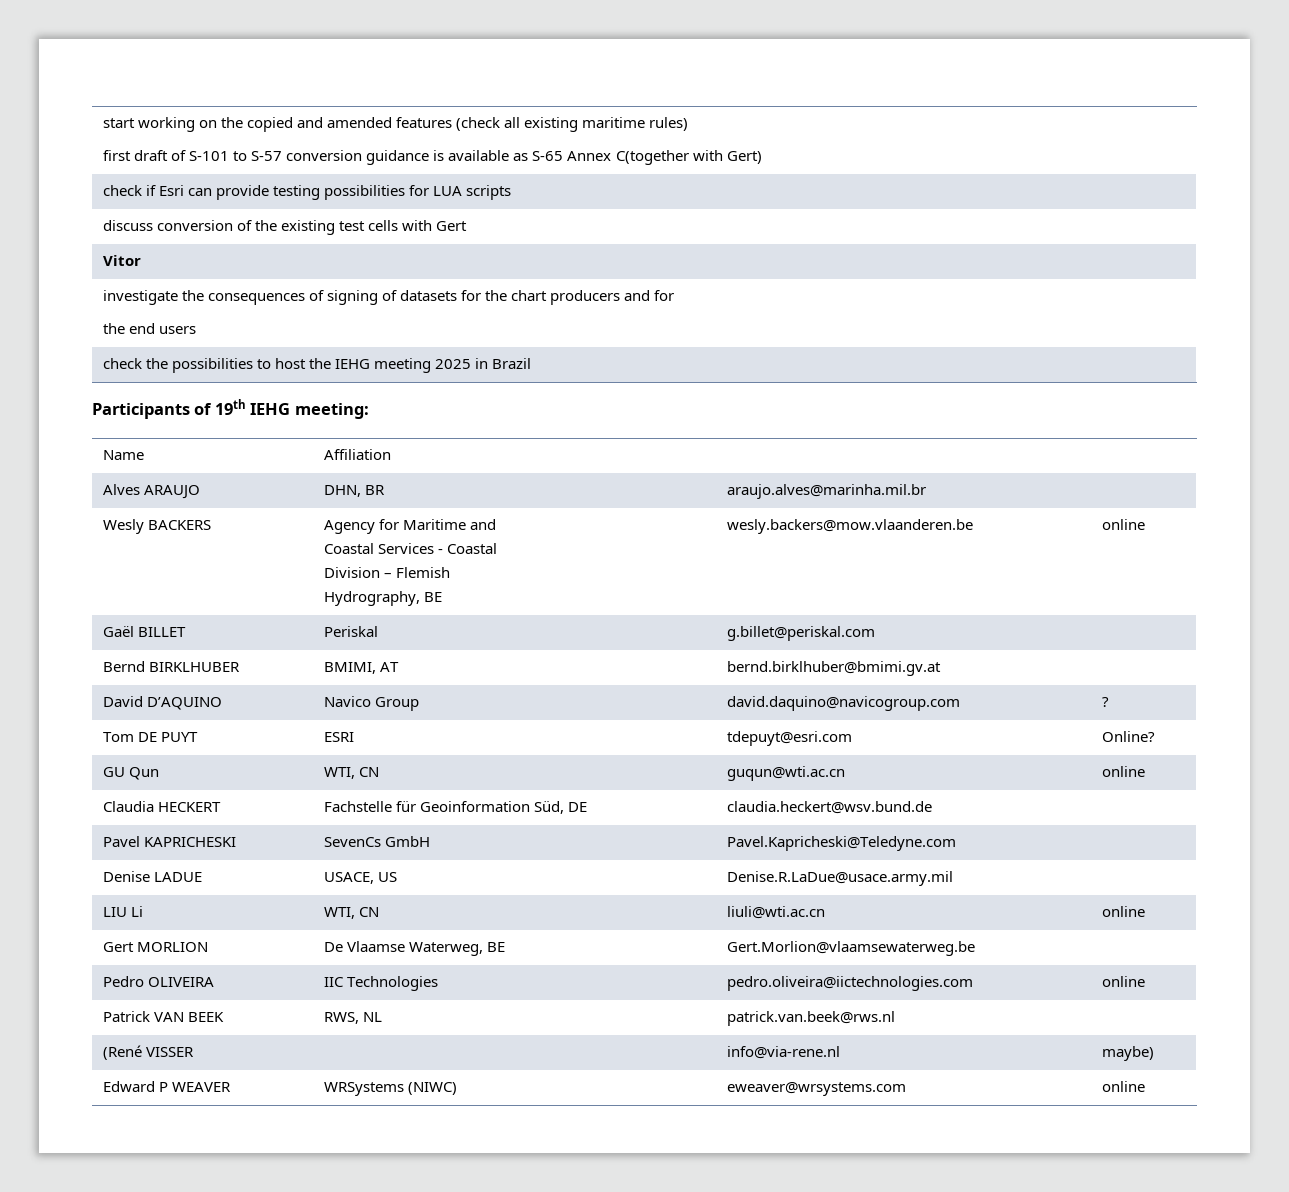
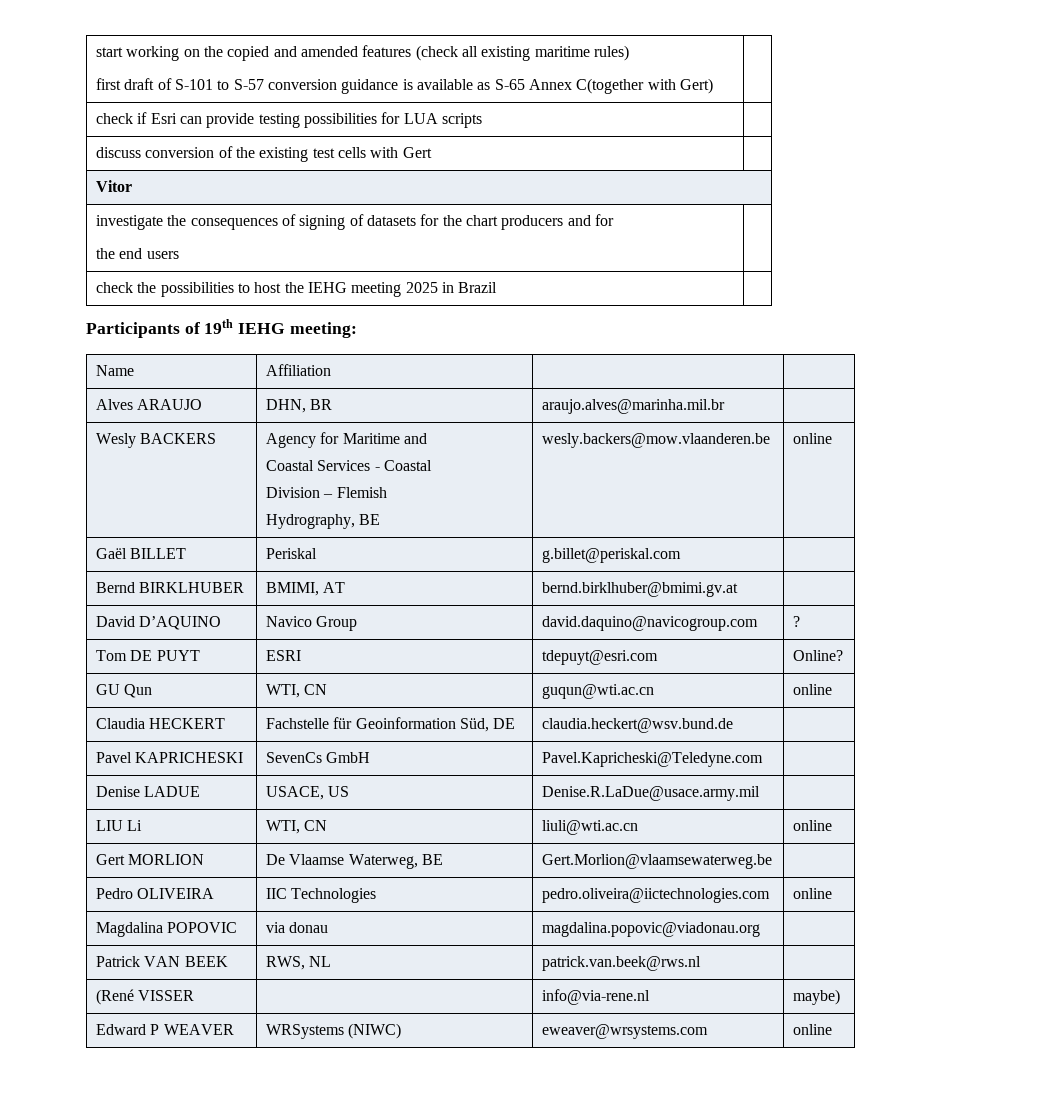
(1145, 981) none -> [96,922,238,937] [266,922,329,933] [542,922,761,937] // Magdalina POPOVIC | via donau | magdalina.popovic@viadonau.org |

